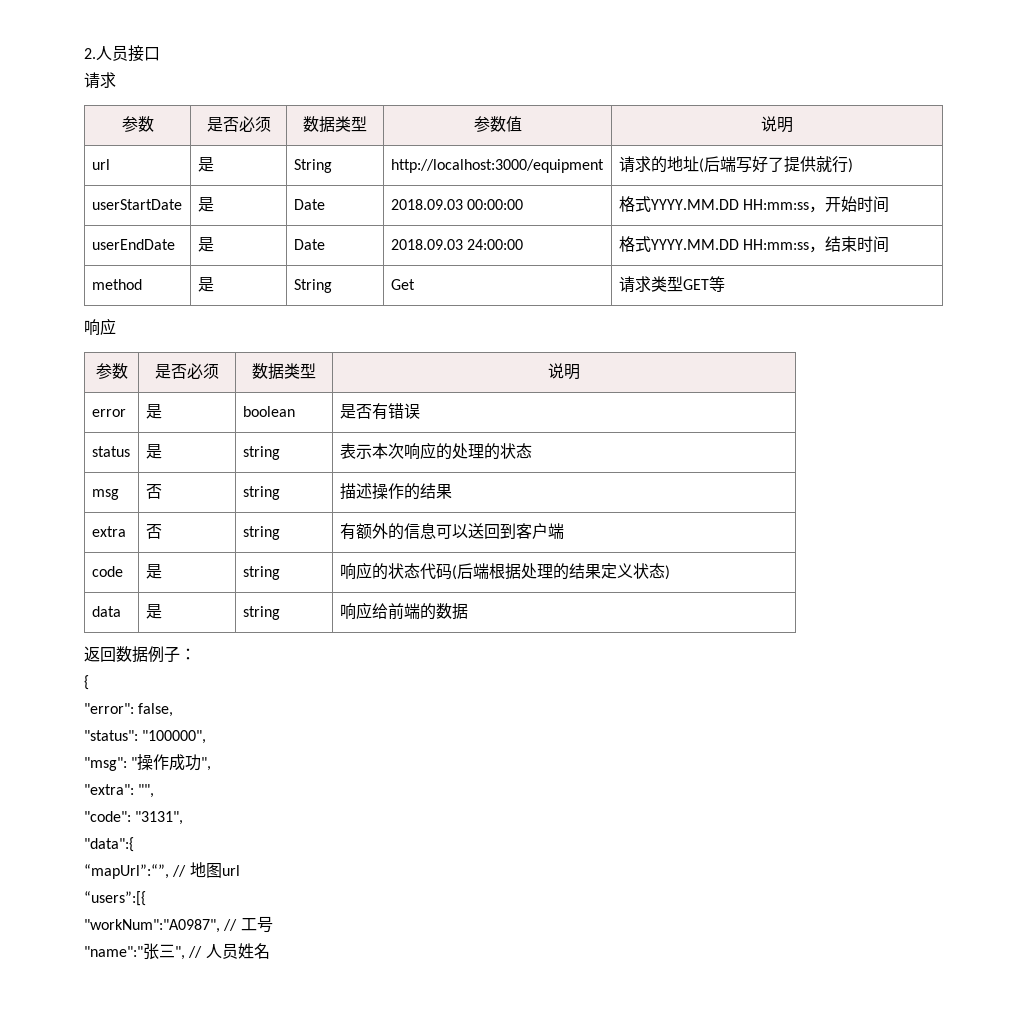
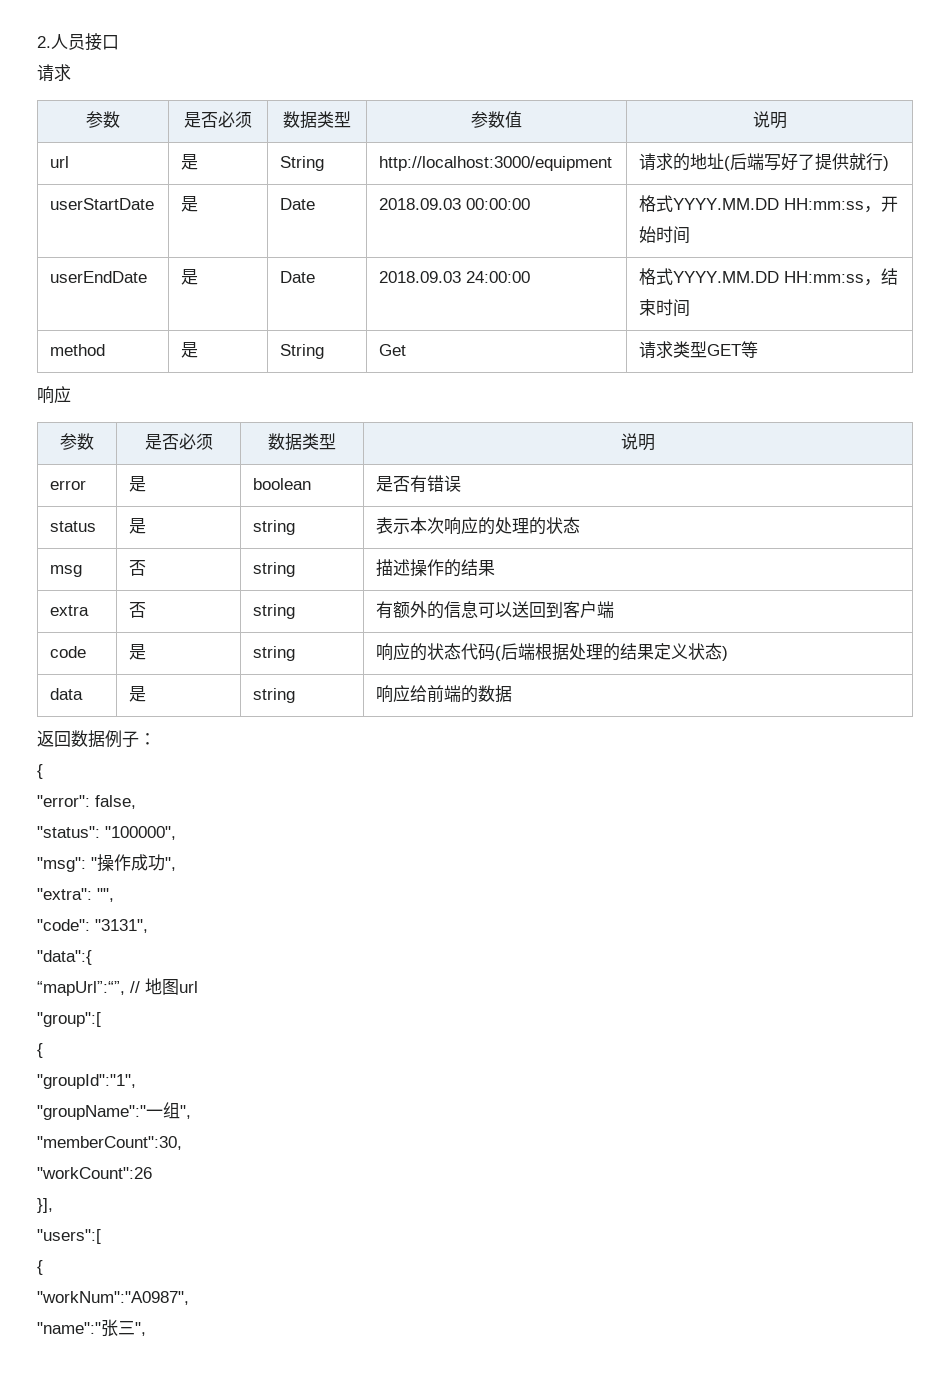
[84,891,146,906] “users”:[{ -> [37,1012,101,1027] [37,1043,43,1058] [37,1074,136,1089] [37,1102,191,1120] [37,1136,182,1150] [37,1167,152,1179] [37,1198,53,1213] [37,1229,101,1244] [37,1260,43,1275] "group":[ // { // "groupId":"1", // "groupName":"一组", // "memberCount":30, // "workCount":26 // }], // "users":[ // {
[223,916,273,933] // 工号 -> (189, 1298) none
[188,943,270,959] // 人员姓名 -> (146, 1329) none

